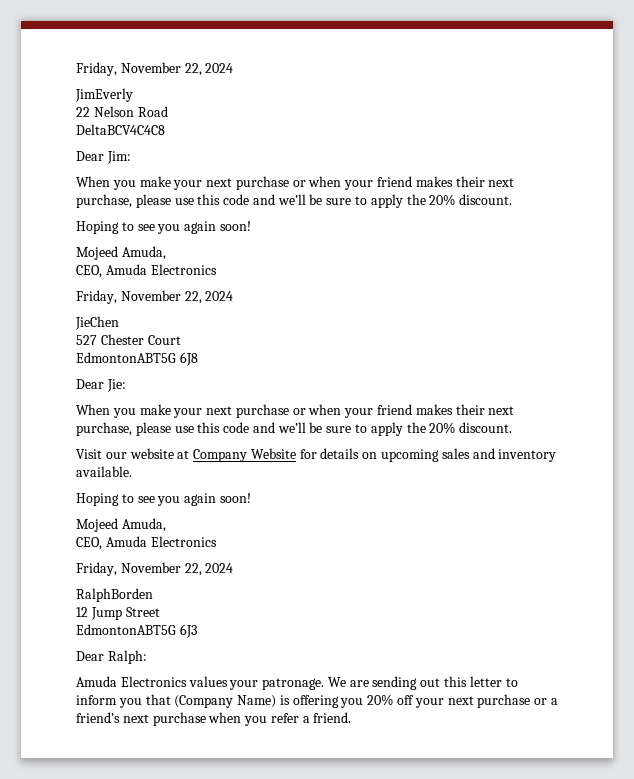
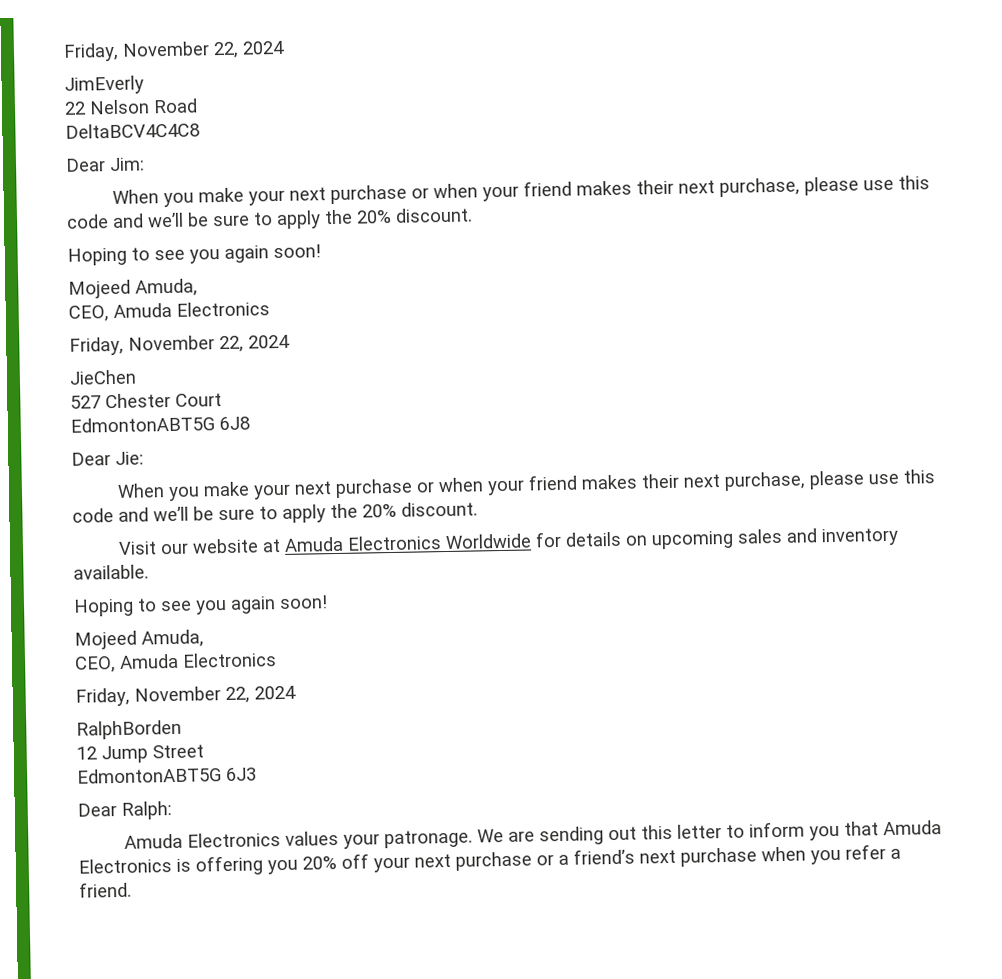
[193,448,296,462] Company Website -> [283,533,532,552] Amuda Electronics Worldwide
[174,695,277,708] (Company Name) -> [882,820,942,836] [78,858,172,874] Amuda Electronics

